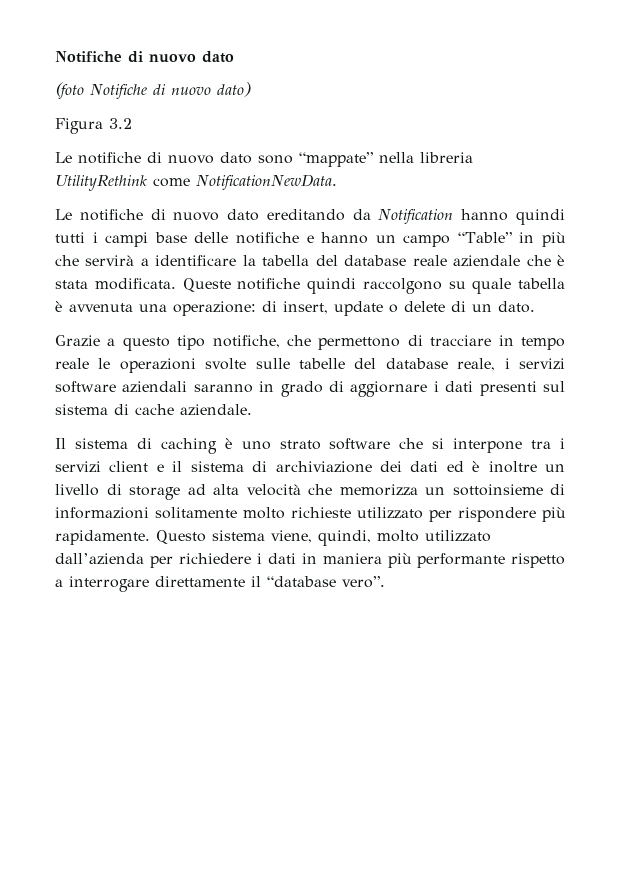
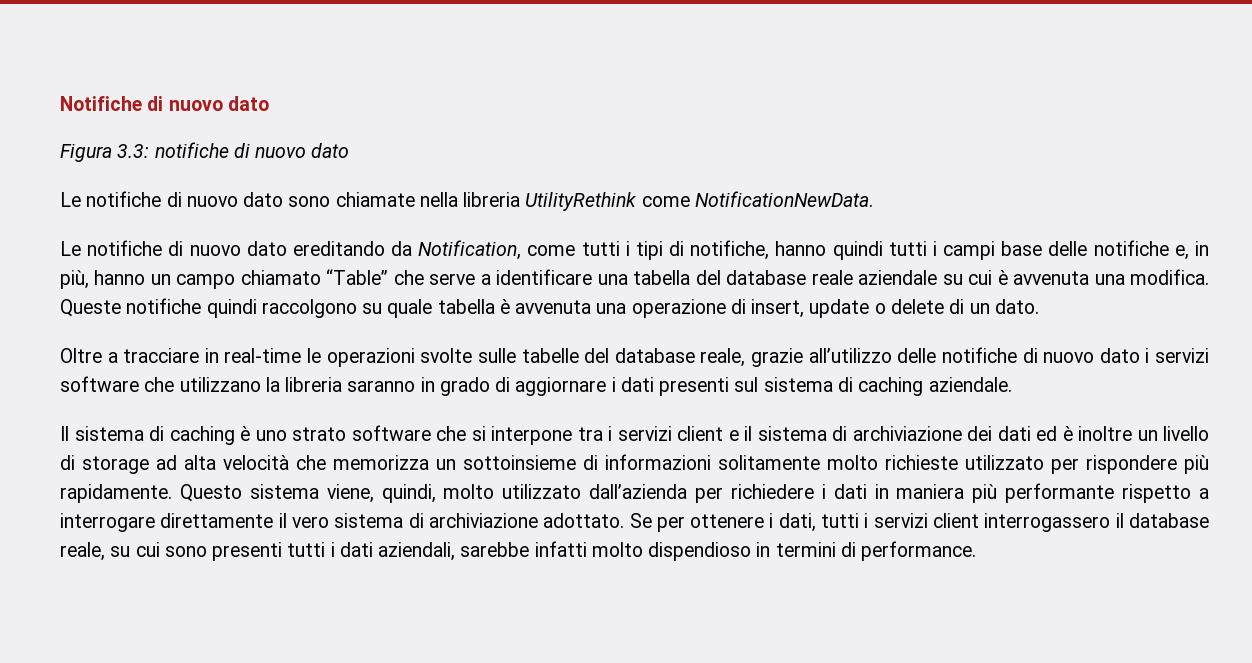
[55,82,251,99] [55,118,132,134] (foto Notifiche di nuovo dato) // Figura 3.2 -> [60,142,350,162] Figura 3.3: notifiche di nuovo dato
[299,152,373,167] “mappate” -> [335,192,415,207] chiamate
[378,209,454,224] Notification -> [418,240,770,260] Notification, come tutti i tipi di notifiche,
[306,232,567,247] [55,255,135,266] e hanno un campo “Table” in più che servirà -> [1174,241,1209,260] [60,269,476,289] e, in più, hanno un campo chiamato “Table” che serve
[242,255,256,266] la -> [597,274,628,285] una
[526,255,565,266] [55,278,176,290] che è stata modificata. -> [942,269,1209,285] su cui è avvenuta una modifica.
[173,301,256,316] operazione: -> [631,299,726,318] operazione
[55,335,565,351] [55,358,89,369] Grazie a questo tipo notifiche, che permettono di tracciare in tempo reale -> [60,348,302,363] Oltre a tracciare in real-time
[504,358,565,370] [55,381,188,393] i servizi software aziendali -> [751,347,1209,367] [60,376,343,392] grazie all’utilizzo delle notifiche di nuovo dato i servizi software che utilizzano la libreria
[135,404,174,415] cache -> [858,377,924,396] caching
[267,576,385,588] “database vero”. -> [291,513,1209,532] [60,541,977,561] vero sistema di archiviazione adottato. Se per ottenere i dati, tutti i servizi client interrogassero il database reale, su cui sono presenti tutti i dati aziendali, sarebbe infatti molto dispendioso in termini di performance.

